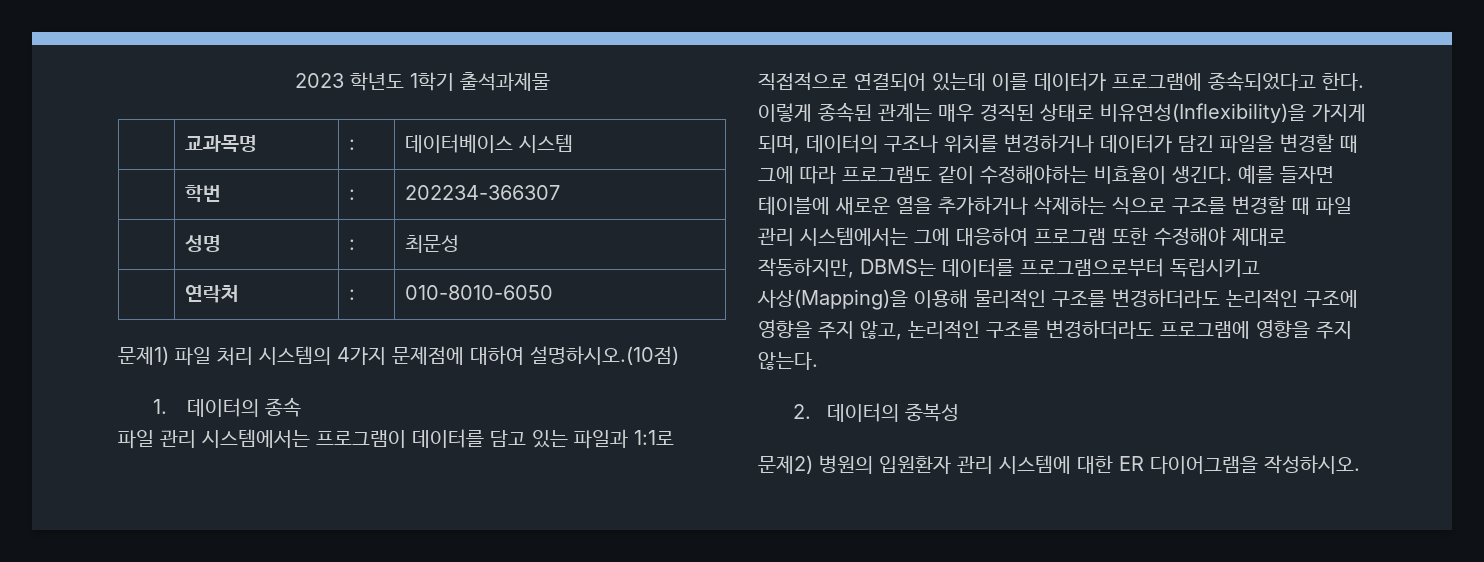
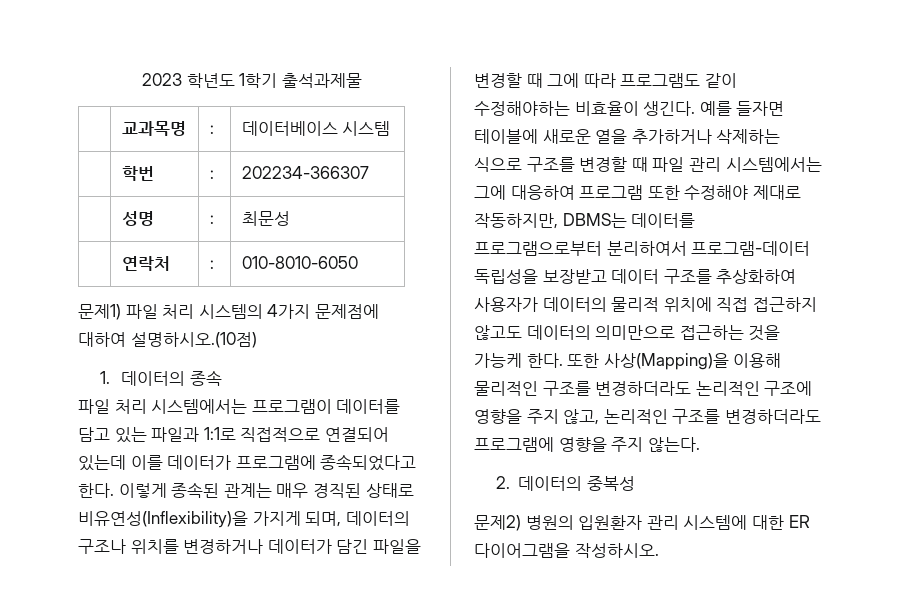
[160,430,196,448] 관리 -> [114,399,147,414] 처리
[1170,259,1260,277] 독립시키고 -> [606,241,811,256] [474,269,797,284] [474,297,817,312] [474,325,781,341] [474,353,600,368] 분리하여서 프로그램-데이터 독립성을 보장받고 데이터 구조를 추상화하여 사용자가 데이터의 물리적 위치에 직접 접근하지 않고도 데이터의 의미만으로 접근하는 것을 가능케 한다. 또한

